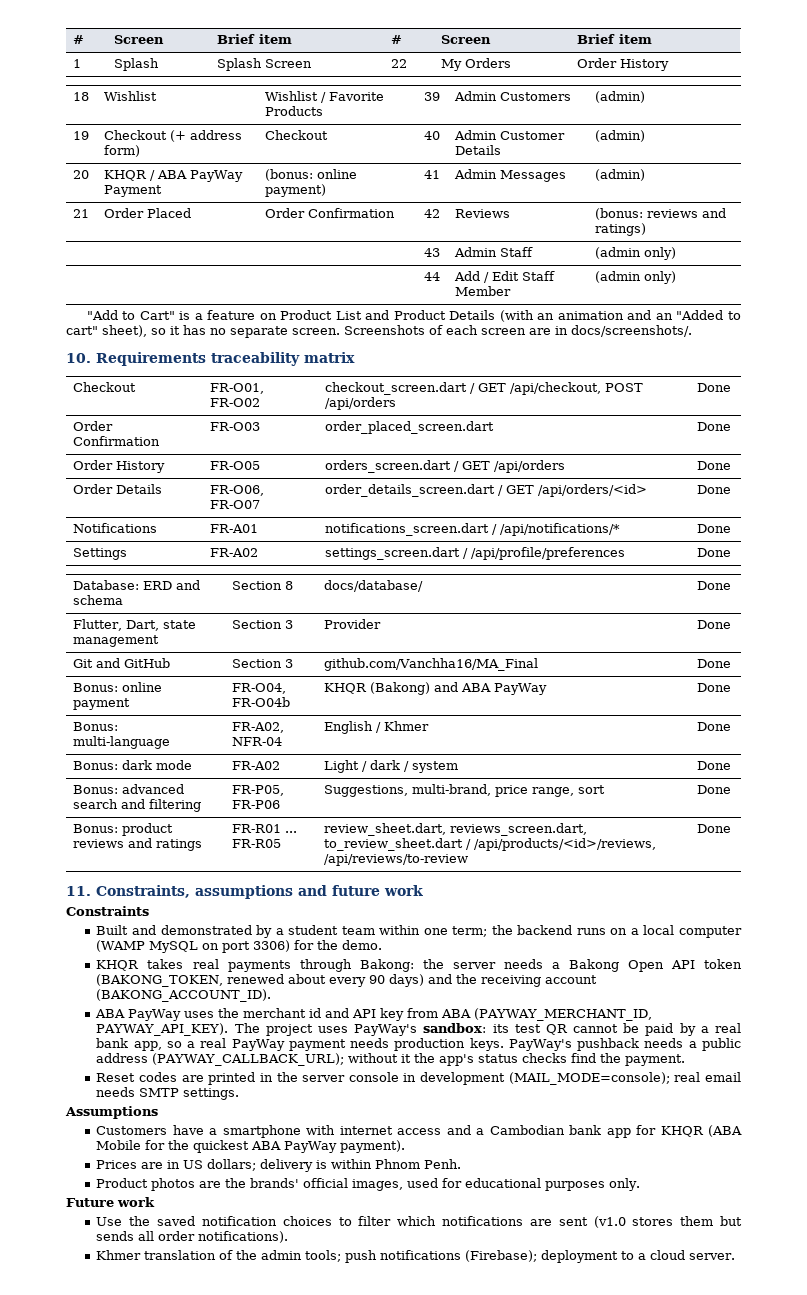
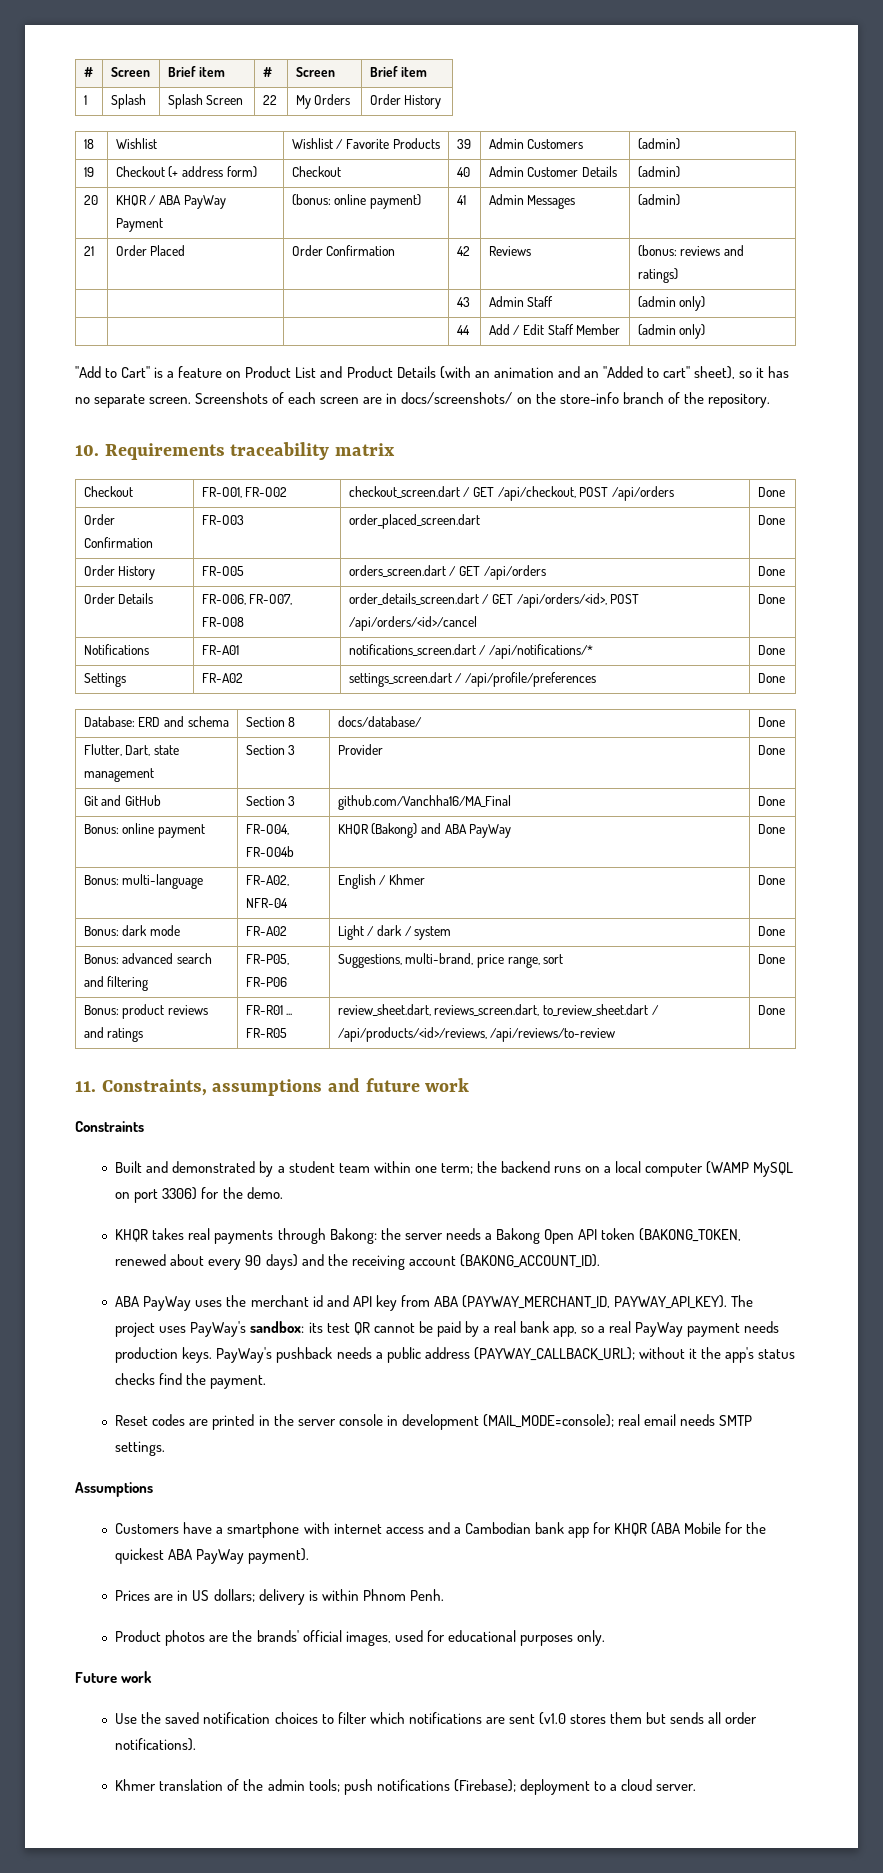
[571,325,692,337] docs/screenshots/. -> [401,392,770,408] docs/screenshots/ on the store-info branch of the repository.
[210,500,261,509] FR-O07 -> [249,594,293,605] [201,617,244,627] FR-O07, FR-O08
[538,484,648,497] /api/orders/<id> -> [516,593,640,608] [348,616,477,631] /api/orders/<id>, POST /api/orders/<id>/cancel

